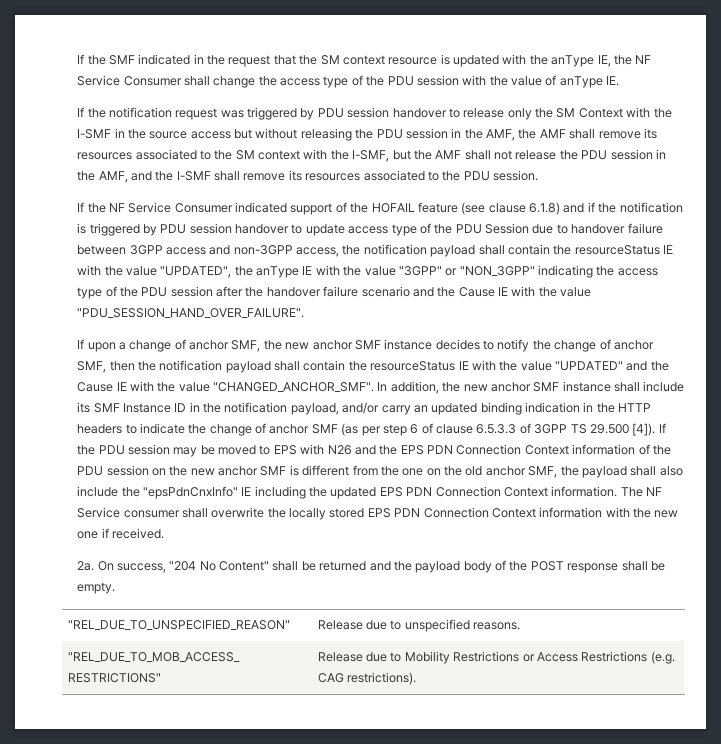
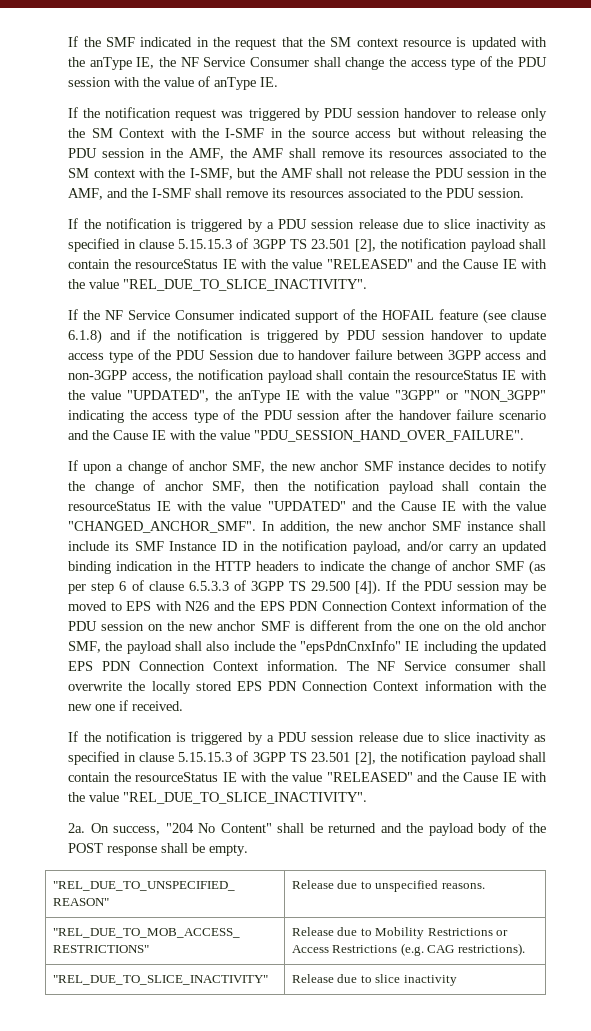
(539, 175) none -> [68,218,546,232] [68,238,546,252] [68,259,548,269] [68,279,368,291] // If the notification is triggered by a PDU session release due to slice inactivity as specified in clause 5.15.15.3 of 3GPP TS 23.501 [2], the notification payload shall contain the resourceStatus IE with the value "RELEASED" and the Cause IE with the value "REL_DUE_TO_SLICE_INACTIVITY".
(164, 533) none -> [68,731,546,745] [68,751,546,765] [68,772,548,782] [68,792,368,804] // If the notification is triggered by a PDU session release due to slice inactivity as specified in clause 5.15.15.3 of 3GPP TS 23.501 [2], the notification payload shall contain the resourceStatus IE with the value "RELEASED" and the Cause IE with the value "REL_DUE_TO_SLICE_INACTIVITY".
(417, 678) none -> [52,975,268,985] [291,974,457,986] // "REL_DUE_TO_SLICE_INACTIVITY" | Release due to slice inactivity

